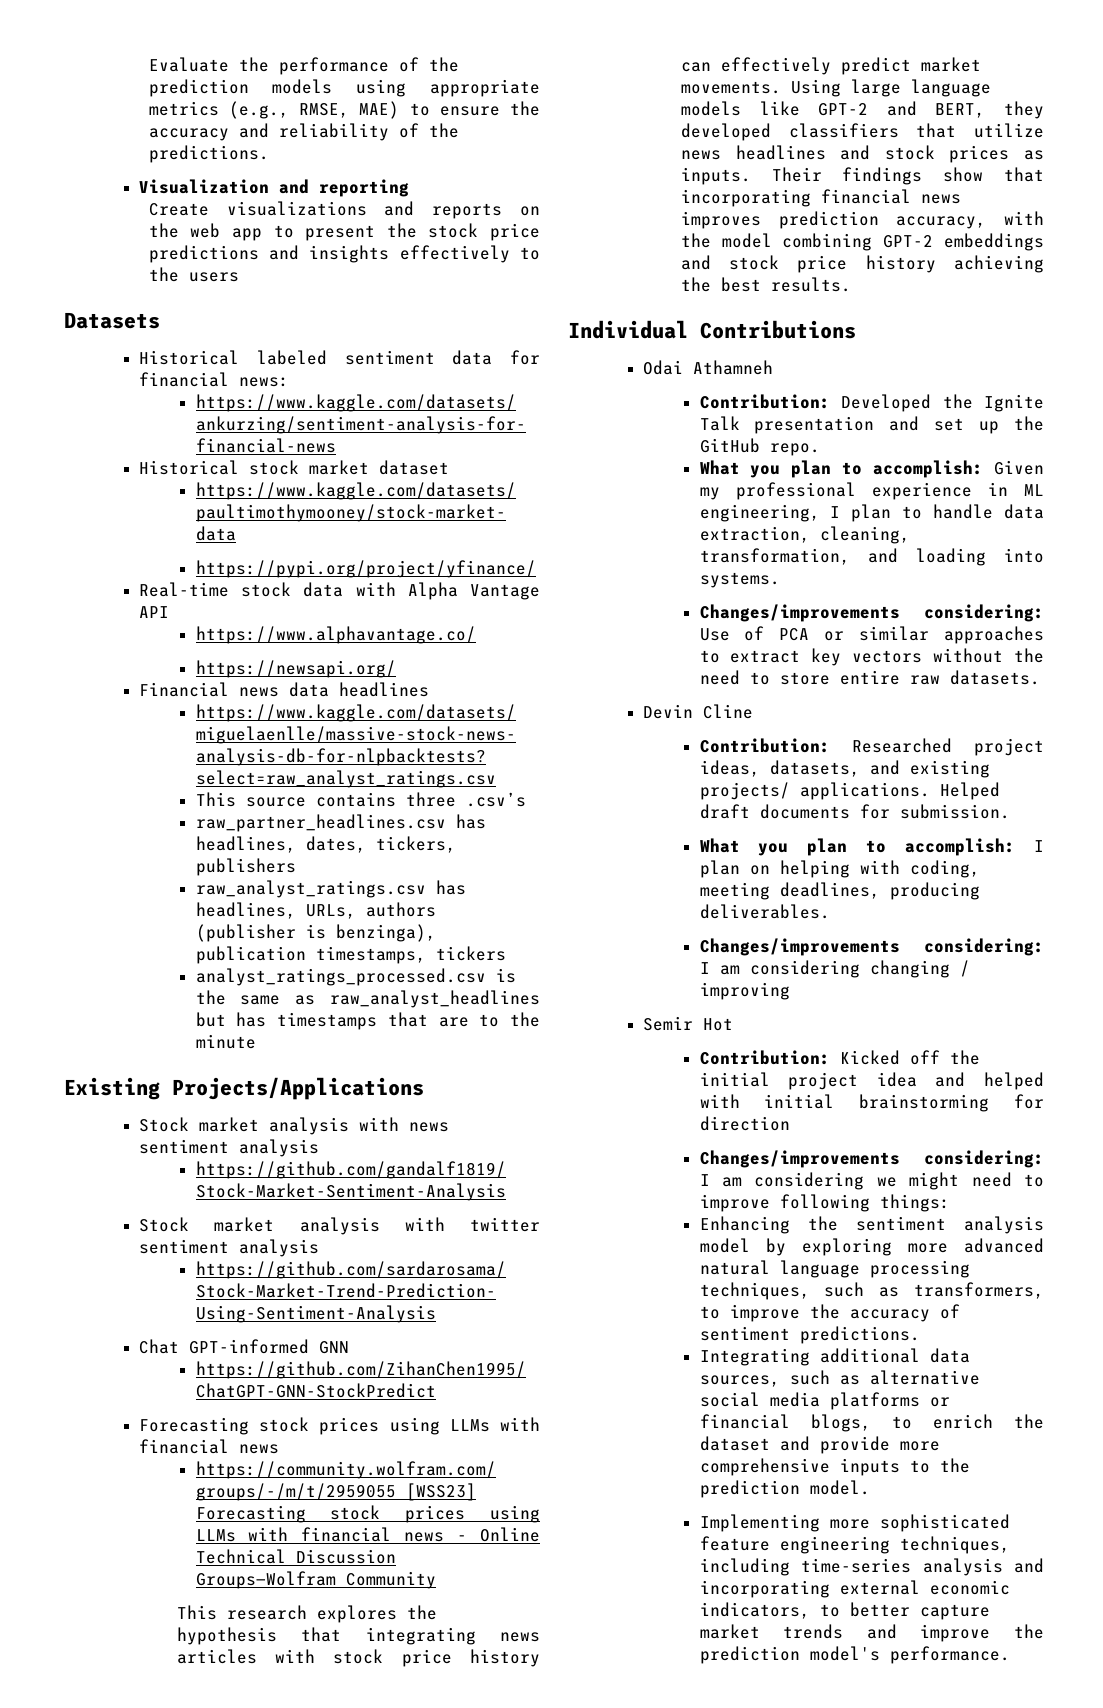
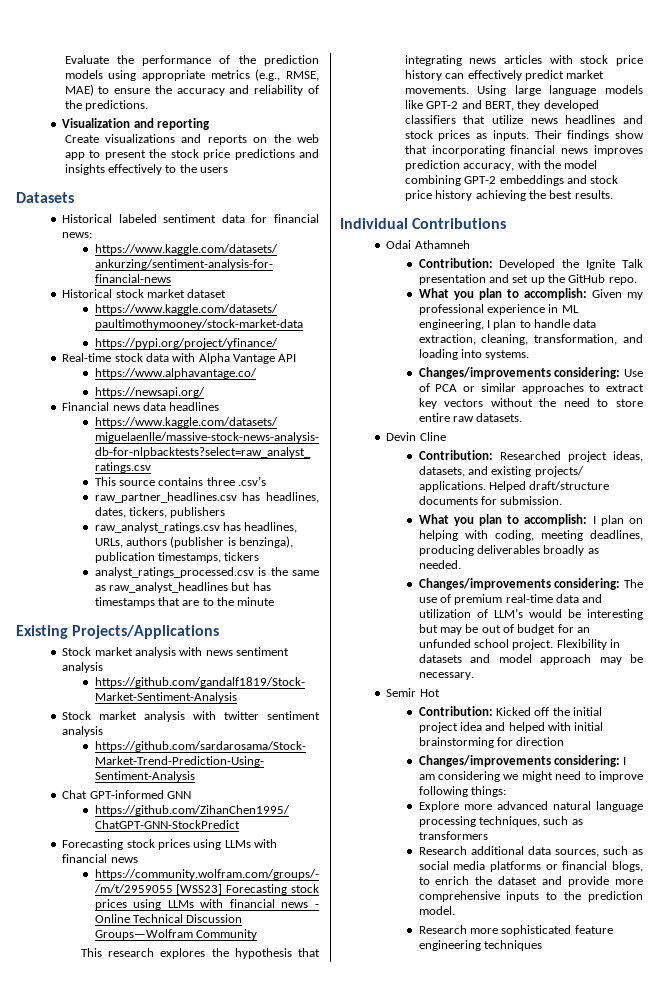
[699,804,750,819] draft -> [529,481,610,490] draft/structure
[699,904,830,919] [699,938,1044,956] [699,960,970,978] [699,982,790,1000] deliverables. // Changes/improvements considering: I am considering changing / improving -> [476,545,599,556] [418,560,461,569] [418,578,643,590] [418,594,603,605] [418,608,643,620] [418,624,591,635] [418,639,621,650] [418,654,643,665] [418,672,474,680] deliverables broadly as needed. // Changes/improvements considering: The use of premium real-time data and utilization of LLM’s would be interesting but may be out of budget for an unfunded school project. Flexibility in datasets and model approach may be necessary.
[699,1216,1044,1234] [699,1238,892,1256] Enhancing the sentiment analysis model by exploring -> [418,801,459,812] Explore
[914,1282,1044,1299] [699,1304,960,1322] [699,1326,920,1344] [699,1348,810,1366] transformers, to improve the accuracy of sentiment predictions. // Integrating -> [418,831,488,840] [418,846,467,855] transformers // Research
[869,1370,980,1385] alternative -> (643, 852) none
[699,1514,820,1532] Implementing -> [418,925,467,934] Research
[899,1536,1010,1554] [699,1558,1044,1576] [699,1580,1010,1598] [699,1602,990,1620] [699,1624,1044,1642] [699,1646,1010,1664] techniques, including time-series analysis and incorporating external economic indicators, to better capture market trends and improve the prediction model's performance. -> [483,940,542,951] techniques

